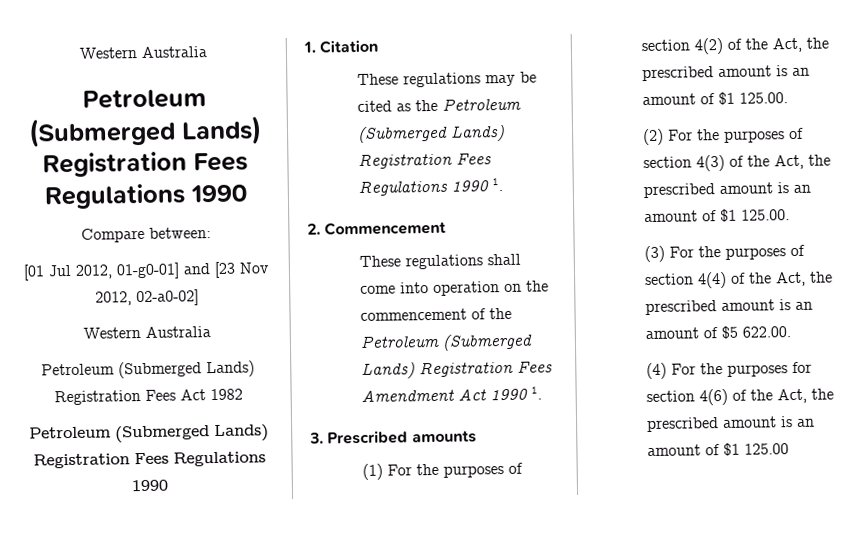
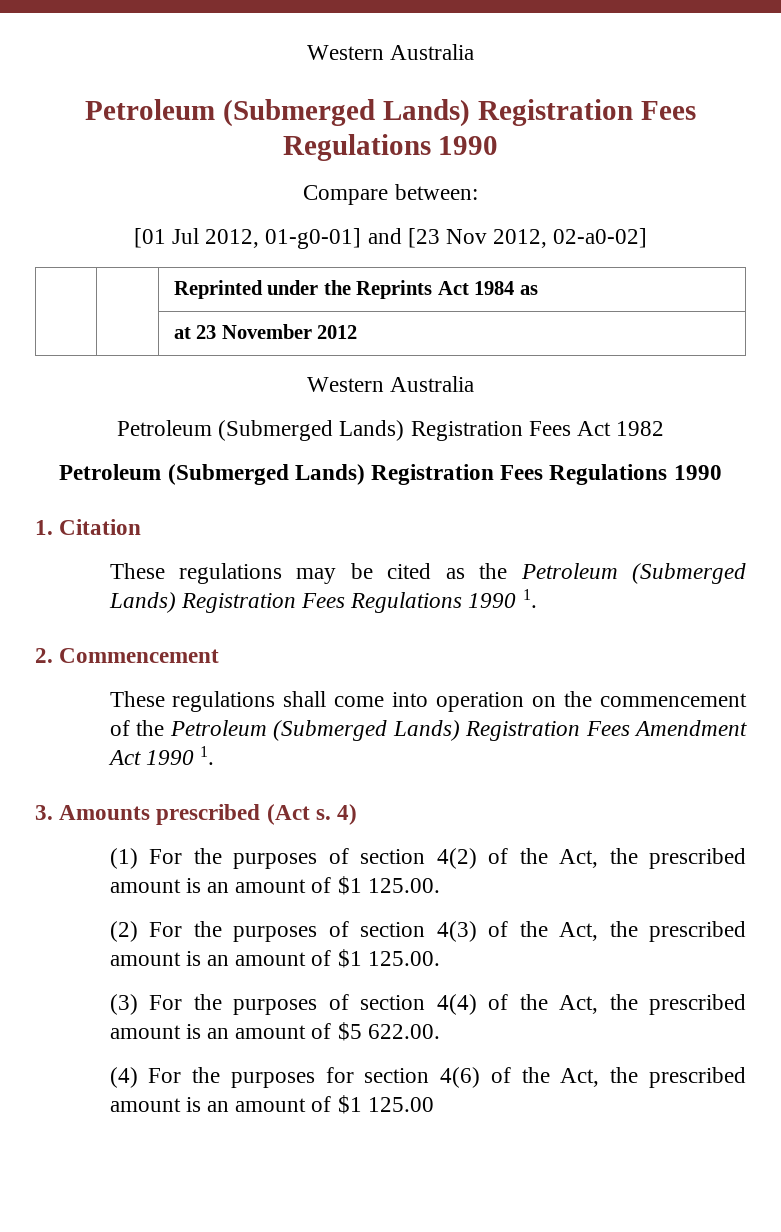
(199, 298) none -> [173,280,538,299] [173,324,358,339] // | | Reprinted under the Reprints Act 1984 as // | | at 23 November 2012
[327,430,477,445] Prescribed amounts -> [59,804,358,825] Amounts prescribed (Act s. 4)

